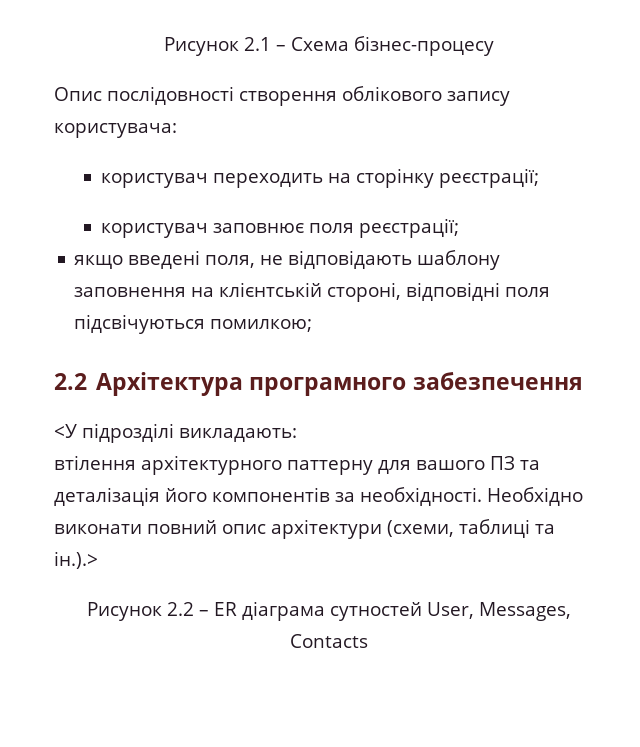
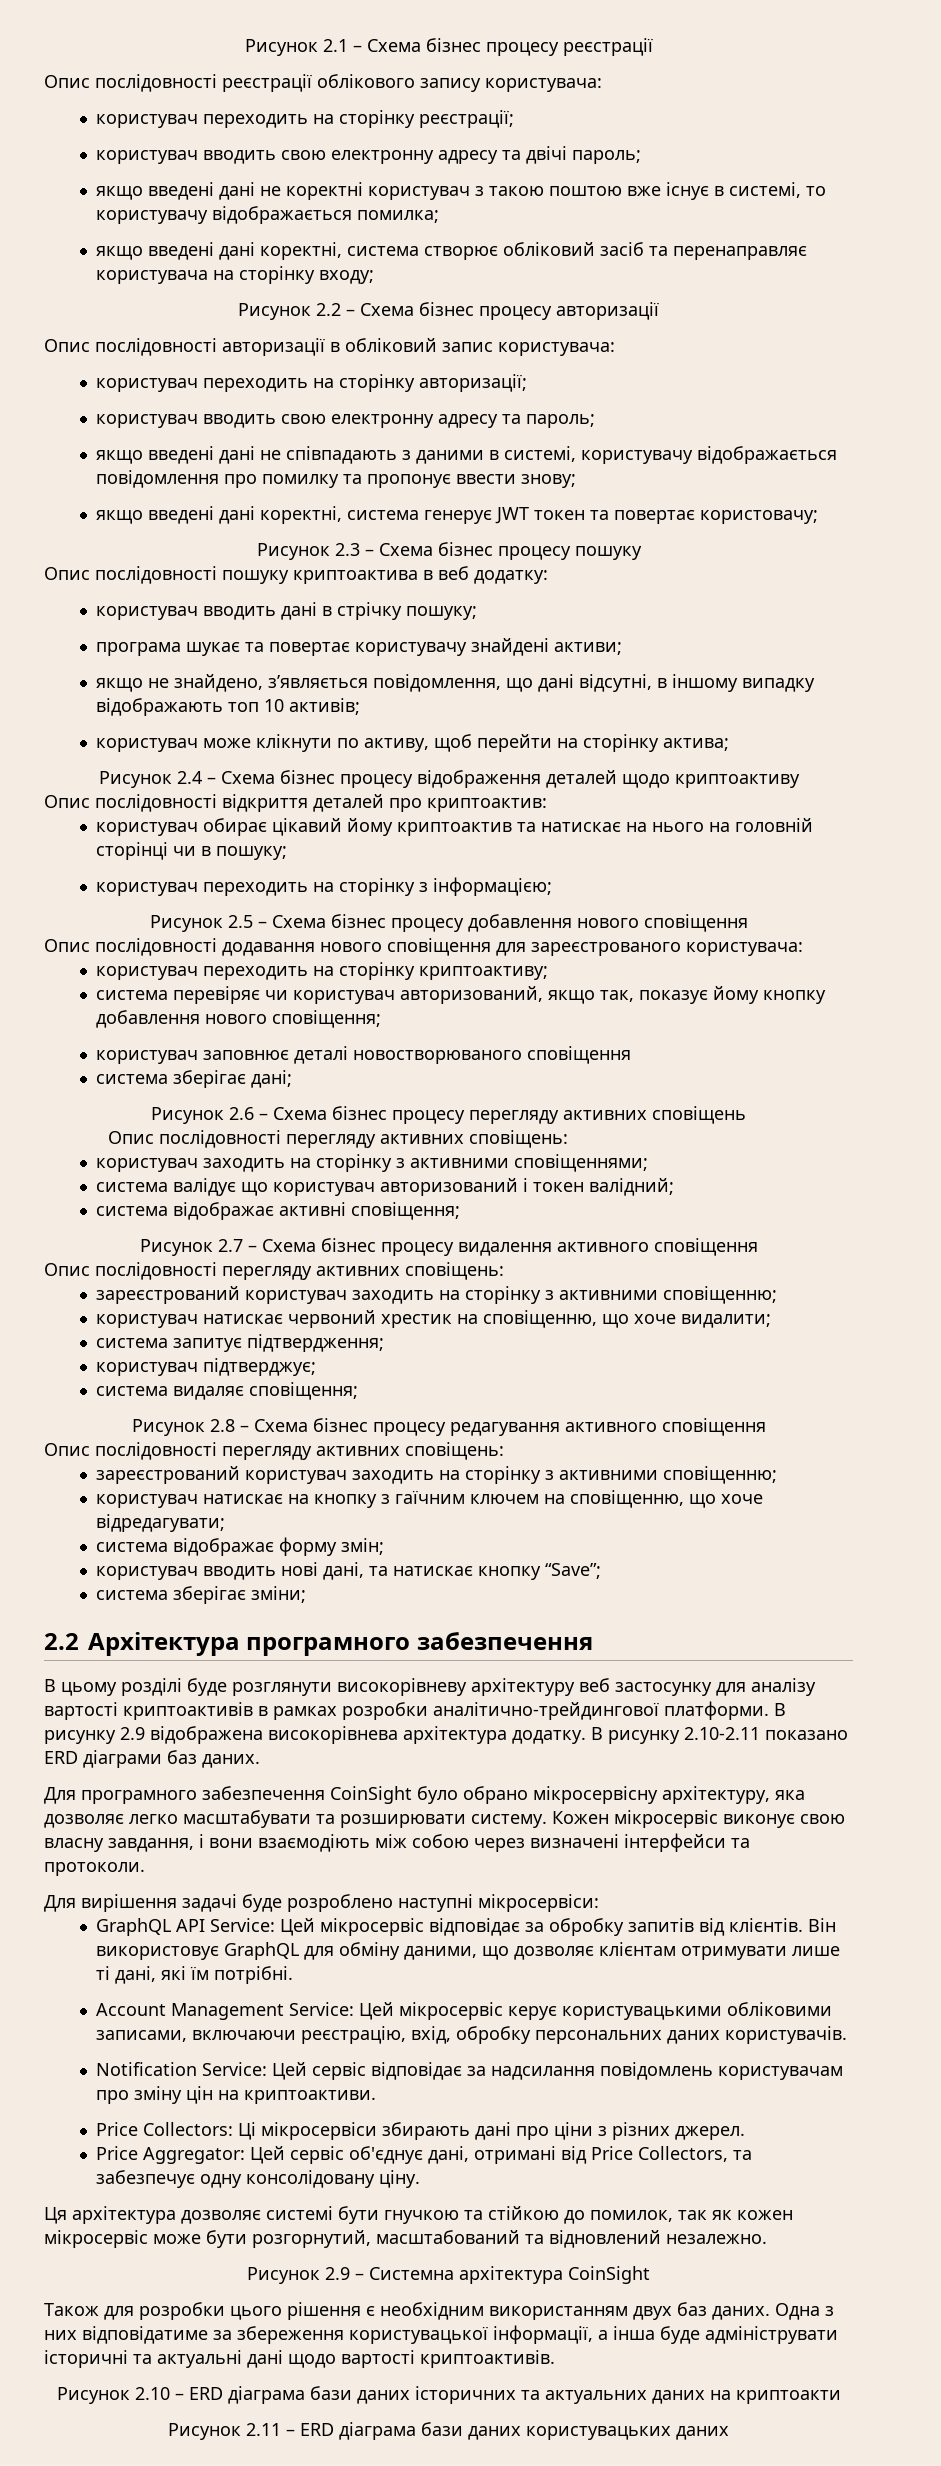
[353,36,494,56] [54,86,337,106] бізнес-процесу // Опис послідовності створення -> [425,38,653,56] [44,74,312,92] бізнес процесу реєстрації // Опис послідовності реєстрації
[212,218,459,238] [74,250,501,270] [74,282,551,302] [74,314,313,334] [54,372,583,396] [54,423,297,443] [54,455,540,475] [54,487,583,506] [54,519,555,539] [54,551,98,569] [86,601,571,621] [289,634,368,648] заповнює поля реєстрації; // якщо введені поля, не відповідають шаблону заповнення на клієнтській стороні, відповідні поля підсвічуються помилкою; // 2.2 Архітектура програмного забезпечення // <У підрозділі викладають: // втілення архітектурного паттерну для вашого ПЗ та деталізація його компонентів за необхідності. Необхідно виконати повний опис архітектури (схеми, таблиці та ін.).> // Рисунок 2.2 – ER діаграма сутностей User, Messages, Contacts -> [202,146,641,164] [95,182,826,200] [95,206,439,224] [95,242,807,260] [95,266,374,284] [238,302,659,320] [44,338,615,356] [95,374,527,392] [95,414,595,428] [95,446,837,464] [95,470,576,488] [95,506,818,524] [256,542,642,560] [44,566,548,584] [95,602,477,620] [95,638,622,656] [95,674,815,692] [95,698,360,716] [95,734,729,752] [98,770,800,788] [44,794,547,812] [95,818,813,836] [95,842,287,860] [95,877,552,896] [149,914,748,932] [44,938,803,956] [95,962,548,980] [95,986,826,1004] [95,1010,381,1028] [95,1046,631,1064] [95,1070,292,1088] [151,1106,746,1124] [107,1130,568,1148] [95,1154,648,1172] [95,1178,674,1196] [95,1202,460,1220] [139,1238,758,1256] [44,1262,504,1280] [95,1286,777,1304] [95,1310,771,1328] [95,1334,384,1352] [95,1358,316,1376] [95,1382,358,1400] [131,1418,766,1436] [44,1442,504,1460] [95,1466,777,1484] [95,1490,763,1508] [95,1514,225,1532] [95,1537,384,1556] [95,1562,601,1580] [95,1586,306,1604] [44,1632,593,1656] [44,1678,816,1696] [44,1701,786,1720] [44,1726,848,1744] [44,1750,260,1768] [44,1786,805,1804] [44,1810,845,1828] [44,1833,750,1852] [44,1862,145,1876] [44,1894,599,1912] [95,1918,836,1936] [95,1942,840,1960] [95,1966,293,1984] [95,2002,832,2020] [95,2026,847,2044] [95,2062,843,2080] [95,2086,376,2104] [95,2122,745,2140] [95,2146,752,2164] [95,2170,420,2188] [44,2206,793,2224] [44,2230,767,2248] [247,2266,650,2284] [44,2302,834,2320] [44,2325,838,2344] [44,2350,555,2368] [56,2386,841,2404] [168,2422,729,2440] вводить свою електронну адресу та двічі пароль; // якщо введені дані не коректні користувач з такою поштою вже існує в системі, то користувачу відображається помилка; // якщо введені дані коректні, система створює обліковий засіб та перенаправляє користувача на сторінку входу; // Рисунок 2.2 – Схема бізнес процесу авторизації // Опис послідовності авторизації в обліковий запис користувача: // користувач переходить на сторінку авторизації; // користувач вводить свою електронну адресу та пароль; // якщо введені дані не співпадають з даними в системі, користувачу відображається повідомлення про помилку та пропонує ввести знову; // якщо введені дані коректні, система генерує JWT токен та повертає користовачу; // Рисунок 2.3 – Схема бізнес процесу пошуку // Опис послідовності пошуку криптоактива в веб додатку: // користувач вводить дані в стрічку пошуку; // програма шукає та повертає користувачу знайдені активи; // якщо не знайдено, з’являється повідомлення, що дані відсутні, в іншому випадку відображають топ 10 активів; // користувач може клікнути по активу, щоб перейти на сторінку актива; // Рисунок 2.4 – Схема бізнес процесу відображення деталей щодо криптоактиву // Опис послідовності відкриття деталей про криптоактив: // користувач обирає цікавий йому криптоактив та натискає на нього на головній сторінці чи в пошуку; // користувач переходить на сторінку з інформацією; // Рисунок 2.5 – Схема бізнес процесу добавлення нового сповіщення // Опис послідовності додавання нового сповіщення для зареєстрованого користувача: // користувач переходить на сторінку криптоактиву; // система перевіряє чи користувач авторизований, якщо так, показує йому кнопку добавлення нового сповіщення; // користувач заповнює деталі новостворюваного сповіщення // система зберігає дані; // Рисунок 2.6 – Схема бізнес процесу перегляду активних сповіщень // Опис послідовності перегляду активних сповіщень: // користувач заходить на сторінку з активними сповіщеннями; // система валідує що користувач авторизований і токен валідний; // система відображає активні сповіщення; // Рисунок 2.7 – Схема бізнес процесу видалення активного сповіщення // Опис послідовності перегляду активних сповіщень: // зареєстрований користувач заходить на сторінку з активними сповіщенню; // користувач натискає червоний хрестик на сповіщенню, що хоче видалити; // система запитує підтвердження; // користувач підтверджує; // система видаляє сповіщення; // Рисунок 2.8 – Схема бізнес процесу редагування активного сповіщення // Опис послідовності перегляду активних сповіщень: // зареєстрований користувач заходить на сторінку з активними сповіщенню; // користувач натискає на кнопку з гаїчним ключем на сповіщенню, що хоче відредагувати; // система відображає форму змін; // користувач вводить нові дані, та натискає кнопку “Save”; // система зберігає зміни; // 2.2 Архітектура програмного забезпечення // В цьому розділі буде розглянути високорівневу архітектуру веб застосунку для аналізу вартості криптоактивів в рамках розробки аналітично-трейдингової платформи. В рисунку 2.9 відображена високорівнева архітектура додатку. В рисунку 2.10-2.11 показано ERD діаграми баз даних. // Для програмного забезпечення CoinSight було обрано мікросервісну архітектуру, яка дозволяє легко масштабувати та розширювати систему. Кожен мікросервіс виконує свою власну завдання, і вони взаємодіють між собою через визначені інтерфейси та протоколи. // Для вирішення задачі буде розроблено наступні мікросервіси: // GraphQL API Service: Цей мікросервіс відповідає за обробку запитів від клієнтів. Він використовує GraphQL для обміну даними, що дозволяє клієнтам отримувати лише ті дані, які їм потрібні. // Account Management Service: Цей мікросервіс керує користувацькими обліковими записами, включаючи реєстрацію, вхід, обробку персональних даних користувачів. // Notification Service: Цей сервіс відповідає за надсилання повідомлень користувачам про зміну цін на криптоактиви. // Price Collectors: Ці мікросервіси збирають дані про ціни з різних джерел. // Price Aggregator: Цей сервіс об'єднує дані, отримані від Price Collectors, та забезпечує одну консолідовану ціну. // Ця архітектура дозволяє системі бути гнучкою та стійкою до помилок, так як кожен мікросервіс може бути розгорнутий, масштабований та відновлений незалежно. // Рисунок 2.9 – Системна архітектура CoinSight // Також для розробки цього рішення є необхідним використанням двух баз даних. Одна з них відповідатиме за збереження користувацької інформації, а інша буде адмініструвати історичні та актуальні дані щодо вартості криптоактивів. // Рисунок 2.10 – ERD діаграма бази даних історичних та актуальних даних на криптоакти // Рисунок 2.11 – ERD діаграма бази даних користувацьких даних

